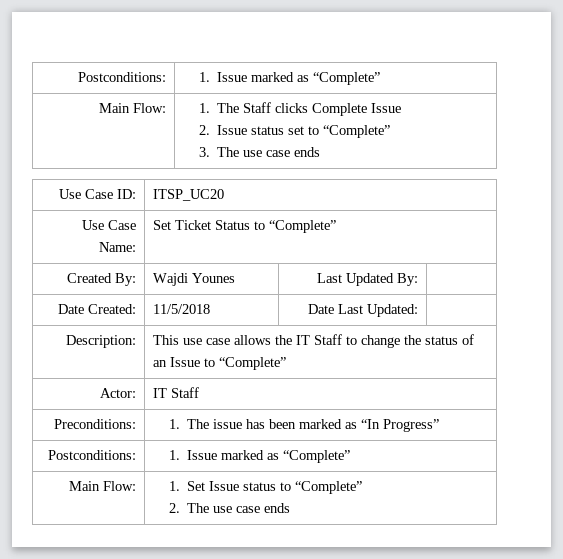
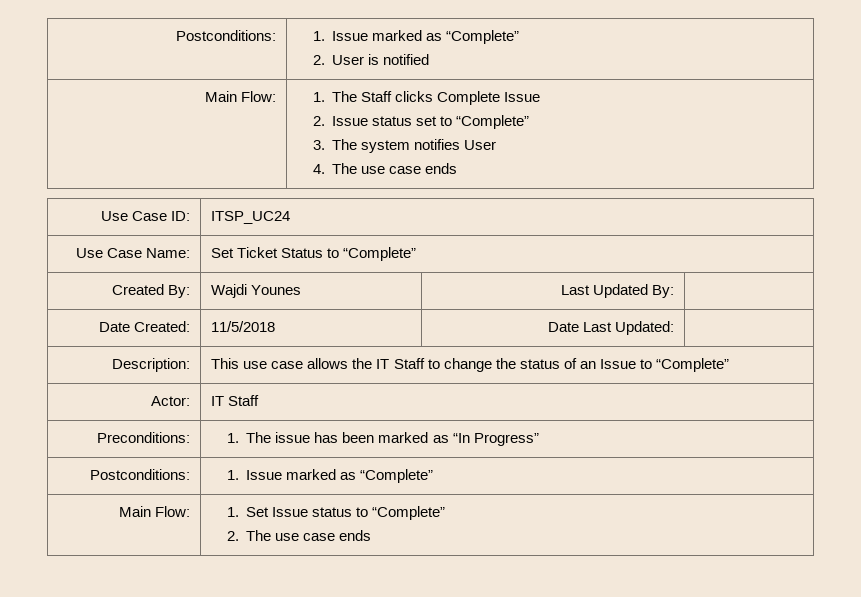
[77,72,166,82] [199,72,381,85] Postconditions: | 1. Issue marked as “Complete” -> [175,30,276,41] [312,30,520,44] [312,54,430,65] Postconditions: | 1. Issue marked as “Complete” // 2. User is notified
(240, 152) none -> [361,139,497,153] [312,163,358,174] system notifies User // 4. The
[153,189,225,201] ITSP_UC20 -> [211,211,291,224] ITSP_UC24

